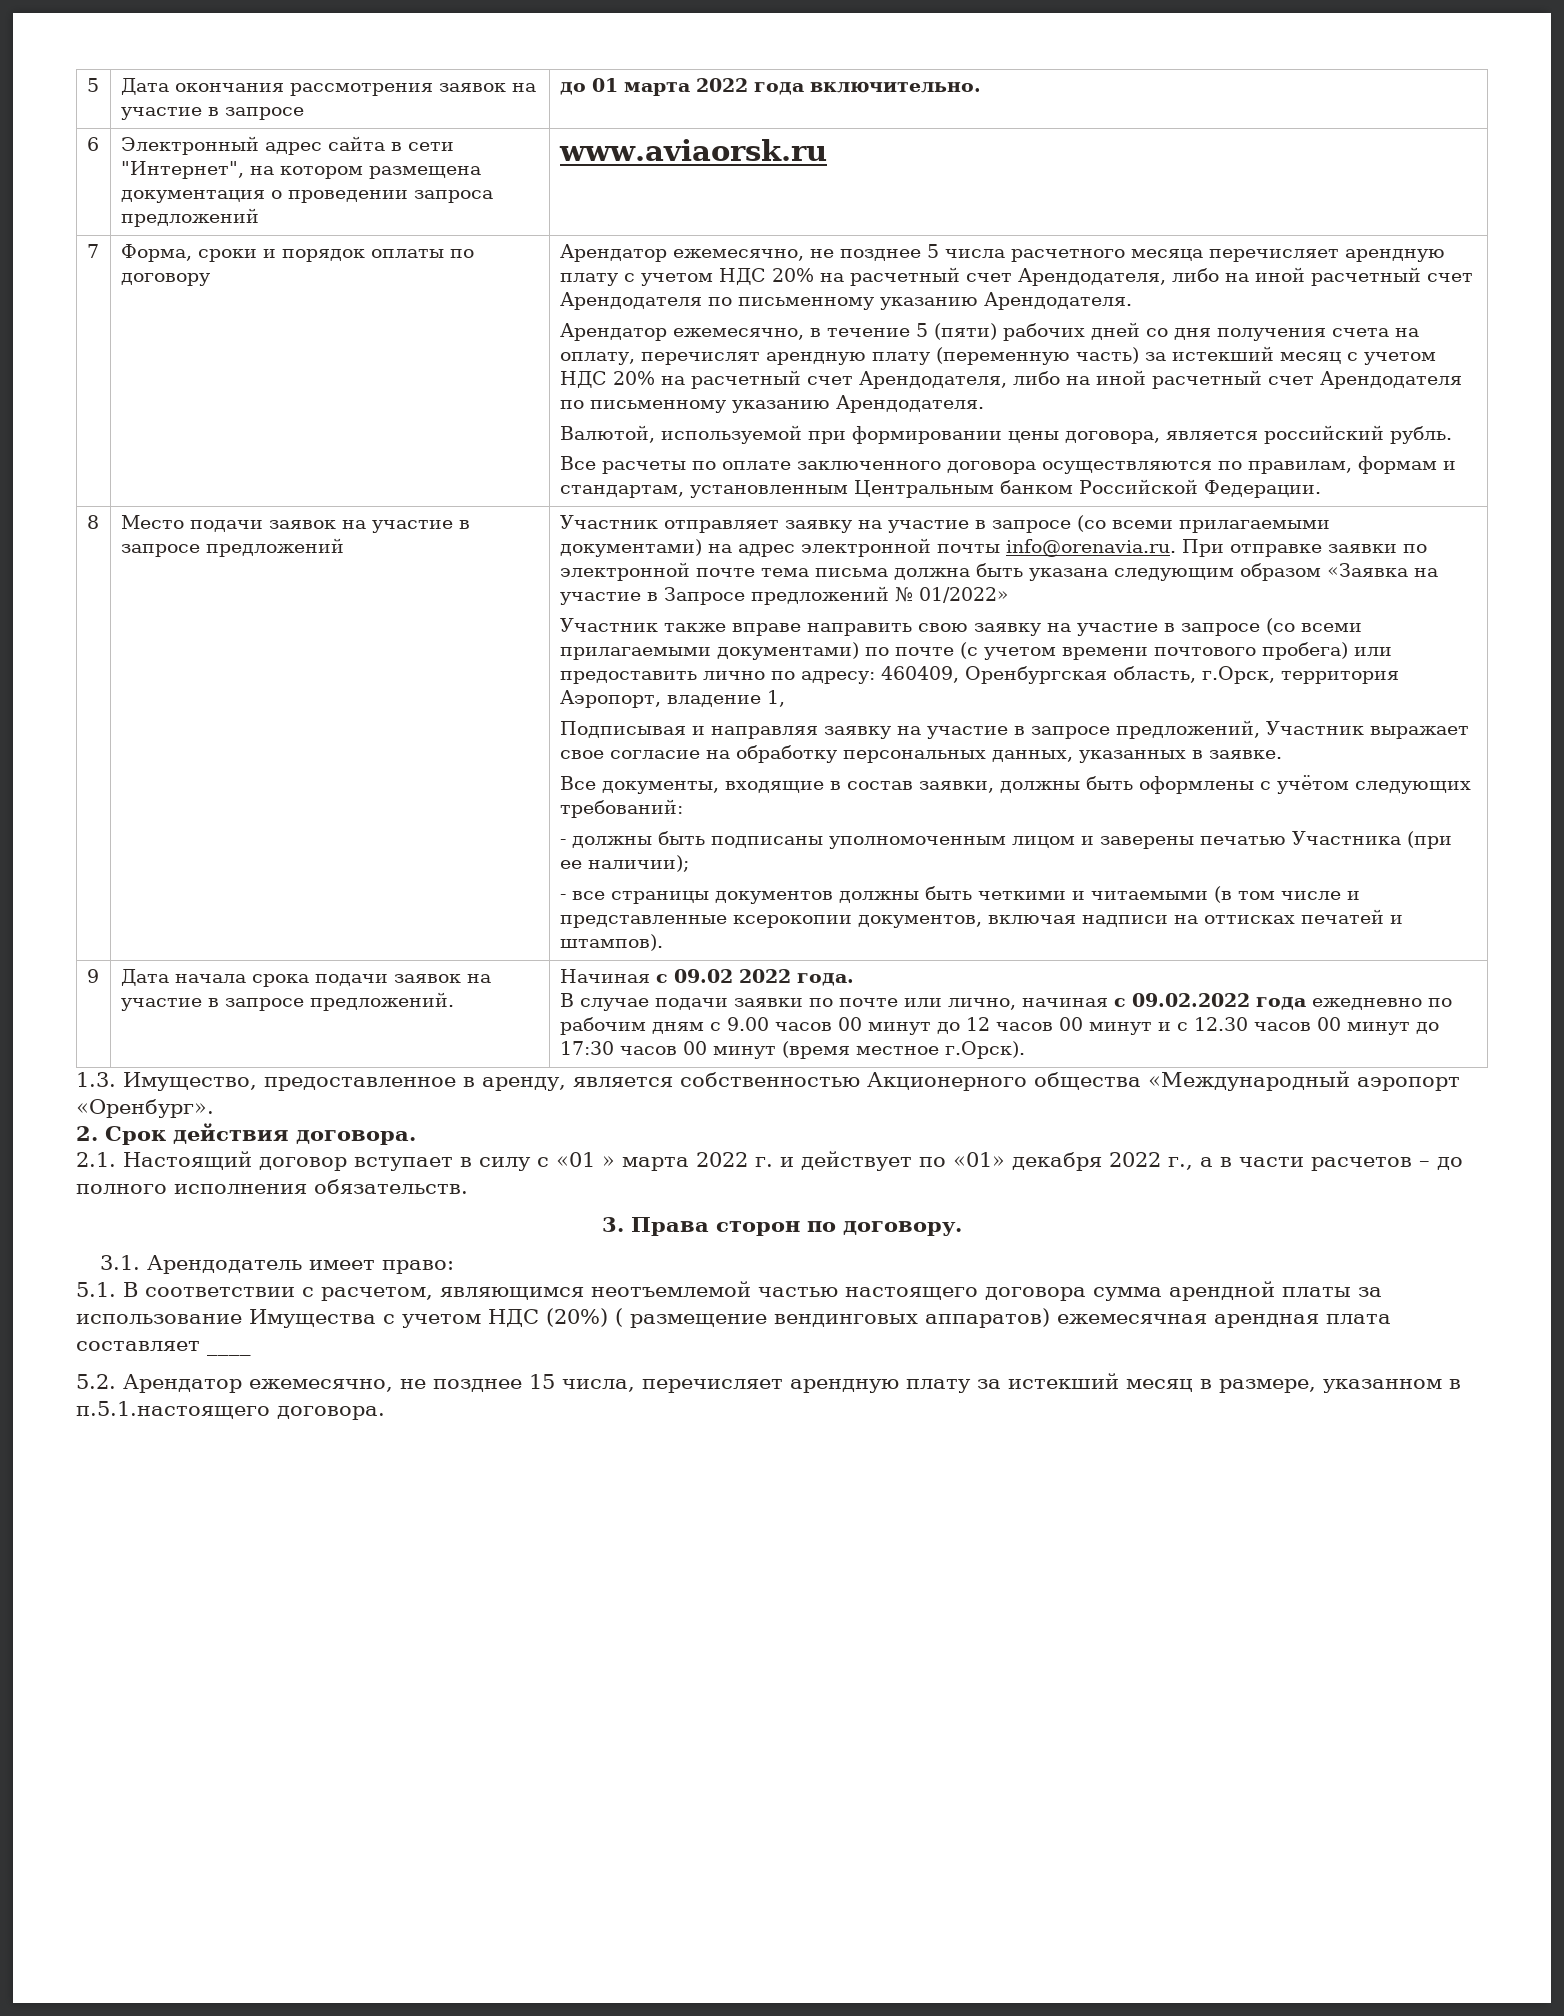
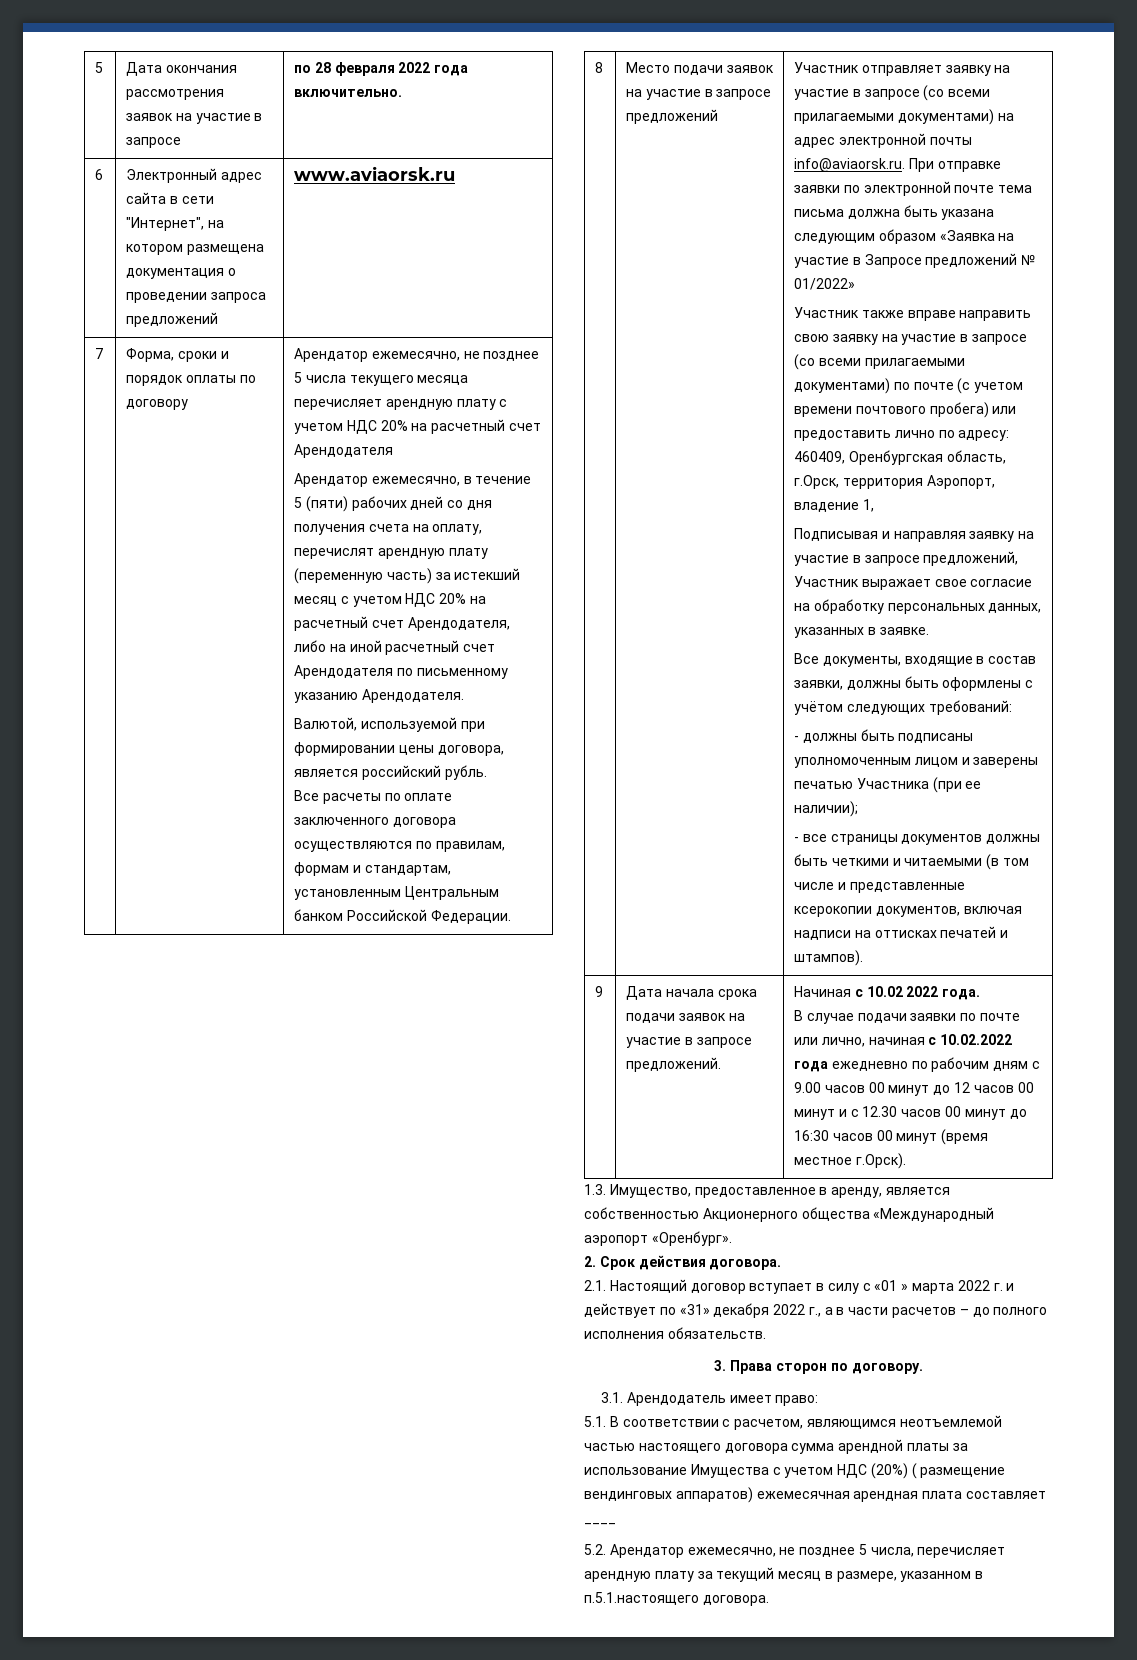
[559,78,690,96] до 01 марта -> [294,62,395,76] по 28 февраля
[1010,249,1125,262] расчетного -> [349,375,414,386] текущего
[1017,267,1473,286] [559,292,1132,310] Арендодателя, либо на иной расчетный счет Арендодателя по письменному указанию Арендодателя. -> [294,444,394,458] Арендодателя
[1005,539,1176,557] info@orenavia.ru. -> [794,158,906,172] info@aviaorsk.ru.
[673,969,733,983] 09.02 -> [866,986,903,997] 10.02
[1131,993,1250,1007] 09.02.2022 -> [940,1034,1013,1045] 10.02.2022
[559,1041,614,1055] 17:30 -> [794,1130,830,1141] 16:30
[953,1152,1005,1167] «01» -> [679,1304,710,1315] «31»
[529,1374,555,1389] 15 -> [858,1544,867,1555] 5
[1008,1373,1119,1389] истекший -> [716,1567,775,1582] текущий

